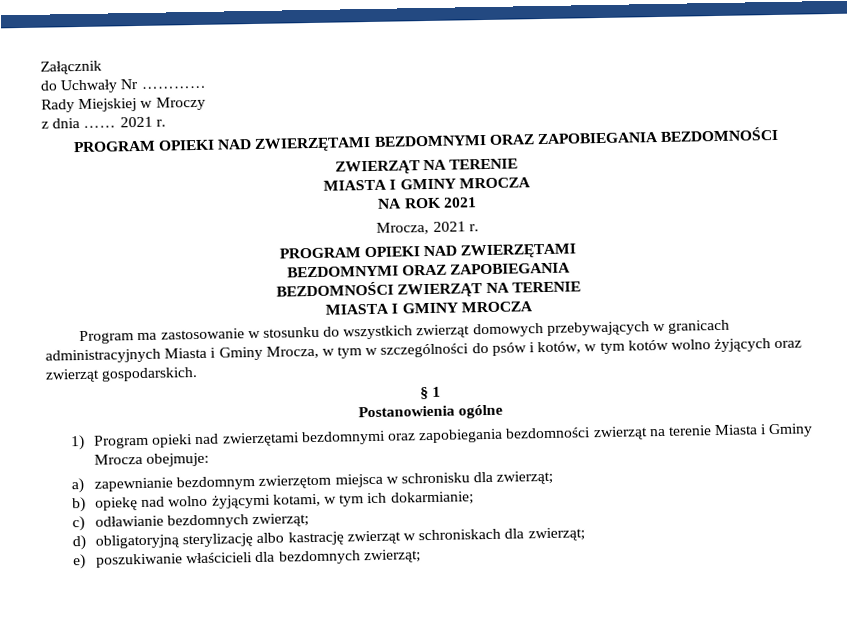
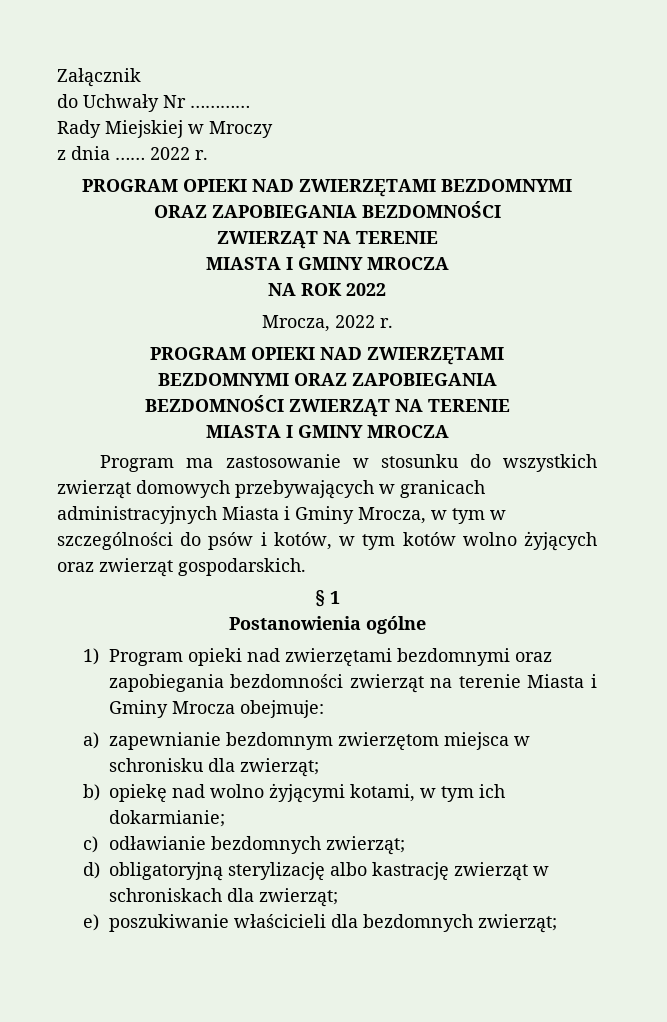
[119,116,153,128] 2021 -> [150,147,190,160] 2022
[442,197,477,208] [376,221,466,235] 2021 // Mrocza, 2021 -> [346,283,386,296] [261,315,375,332] 2022 // Mrocza, 2022

